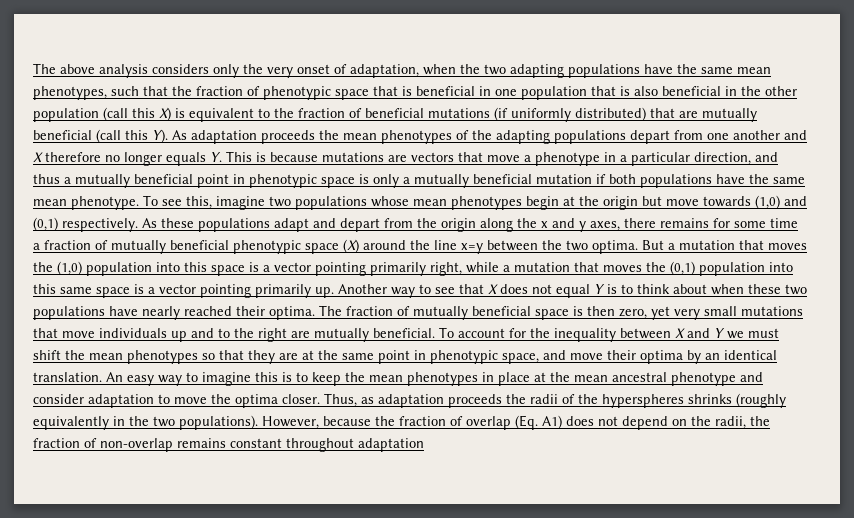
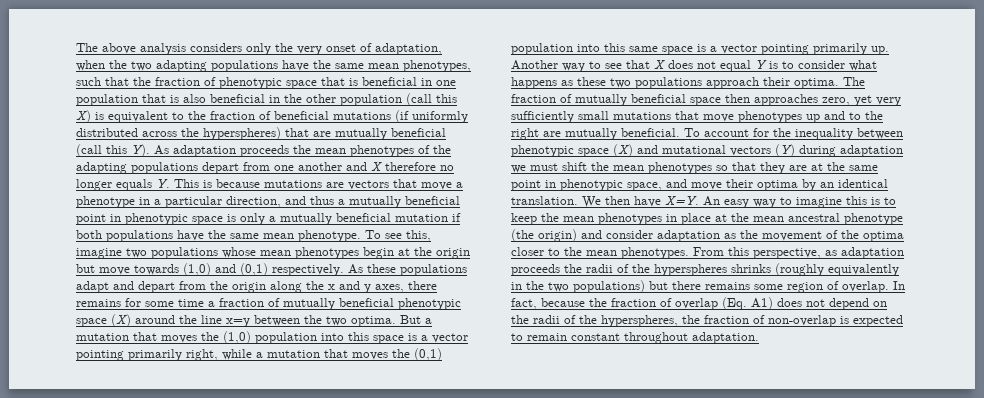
[575,107,646,121] distributed) -> [76,127,281,140] distributed across the hyperspheres)
[637,284,807,295] [33,306,232,320] think about when these two populations have nearly reached -> [798,60,877,71] [511,77,759,89] consider what happens as these two populations approach
[573,306,615,316] is then -> [725,94,818,106] then approaches
(700, 314) none -> [511,111,574,123] sufficiently
[99,328,167,338] individuals -> [738,111,802,123] phenotypes
[675,328,725,339] X and Y -> [511,144,903,157] phenotypic space (X) and mutational vectors (Y) during adaptation
(102, 377) none -> [582,196,699,208] We then have X=Y.
(736, 379) none -> [511,229,577,242] (the origin)
[158,393,357,408] to move the optima closer. Thus, -> [724,230,904,242] [511,247,821,259] as the movement of the optima closer to the mean phenotypes. From this perspective,
[179,415,319,430] populations). However, -> [573,280,905,293] [511,298,537,310] populations) but there remains some region of overlap. In fact,
[715,416,770,429] [33,438,226,452] radii, the fraction of non-overlap remains -> [533,315,903,327] [511,333,567,341] radii of the hyperspheres, the fraction of non-overlap is expected to remain
[358,438,424,452] adaptation -> [692,332,759,344] adaptation.

